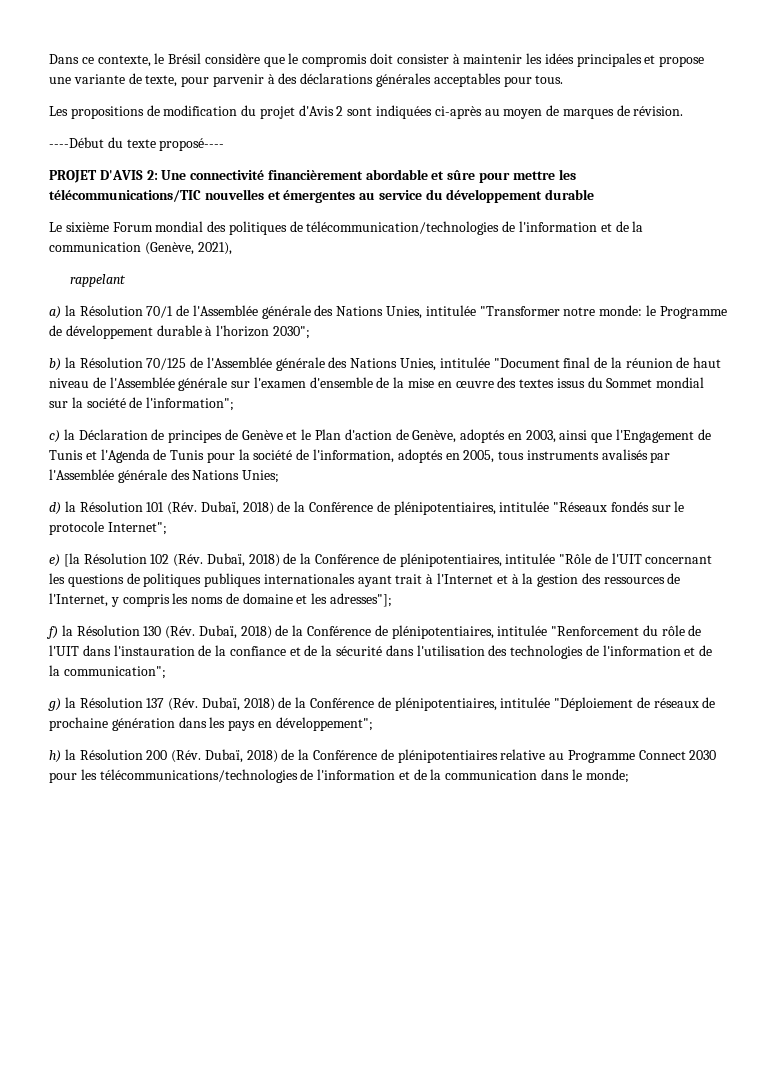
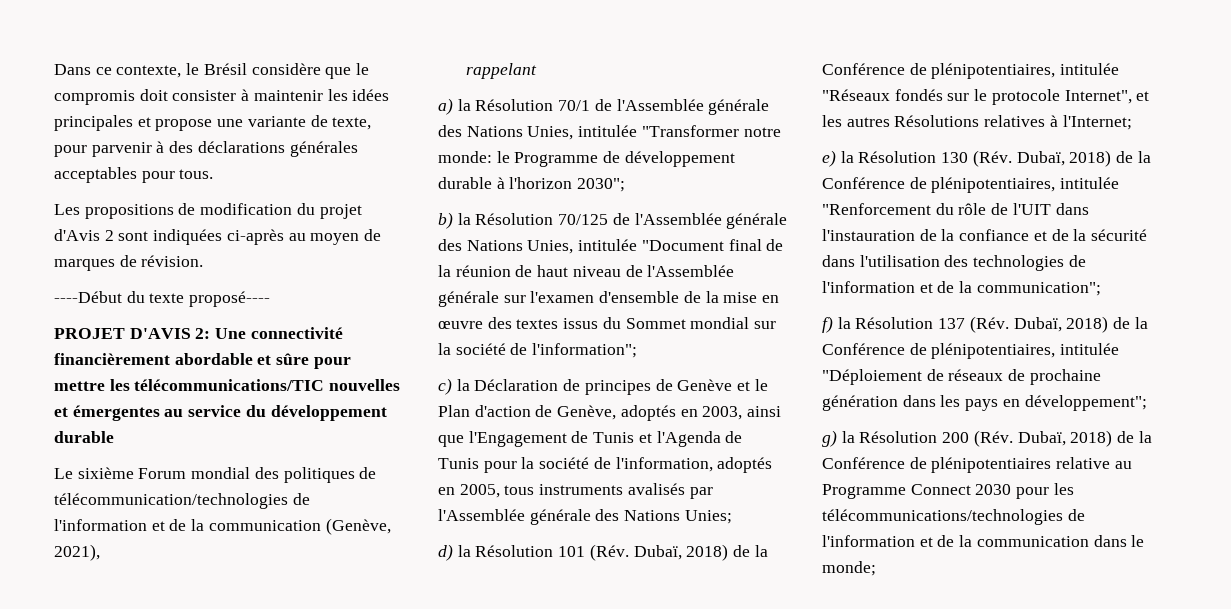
[107,522,167,535] [49,553,713,567] [49,573,681,587] [49,593,393,607] [46,626,58,639] Internet"; // e) [la Résolution 102 (Rév. Dubaï, 2018) de la Conférence de plénipotentiaires, intitulée "Rôle de l'UIT concernant les questions de politiques publiques internationales ayant trait à l'Internet et à la gestion des ressources de l'Internet, y compris les noms de domaine et les adresses"]; // f) -> [1064,90,1150,104] [822,115,1132,130] [822,150,836,167] Internet", et les autres Résolutions relatives à l'Internet; // e)
[48,698,61,711] g) -> [822,316,833,333] f)
[49,750,61,763] h) -> [822,430,837,447] g)

